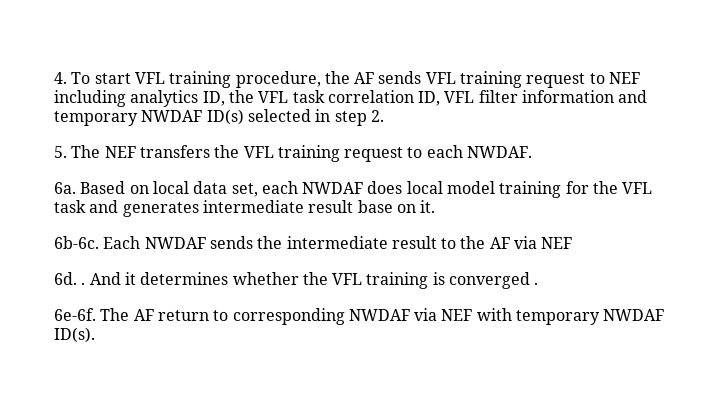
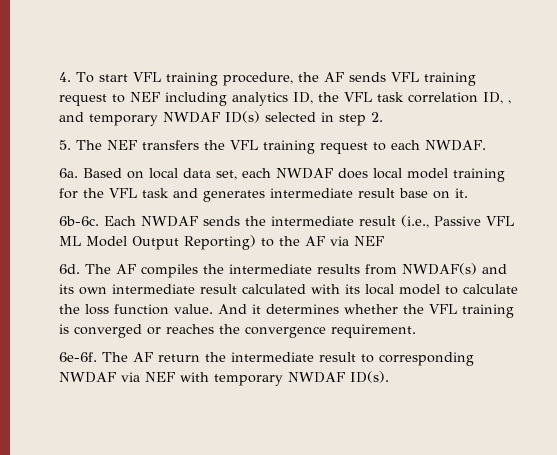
[444,90,615,103] VFL filter information -> [507,100,511,104] ,
(437, 242) none -> [400,215,514,228] [58,235,256,250] (i.e., Passive VFL ML Model Output Reporting)
[81,282,86,285] . -> [84,263,507,278] [58,284,518,295] [58,304,213,315] The AF compiles the intermediate results from NWDAF(s) and its own intermediate result calculated with its local model to calculate the loss function value.
[534,282,539,285] . -> [146,324,416,338] or reaches the convergence requirement.
(209, 315) none -> [204,352,356,362] the intermediate result

